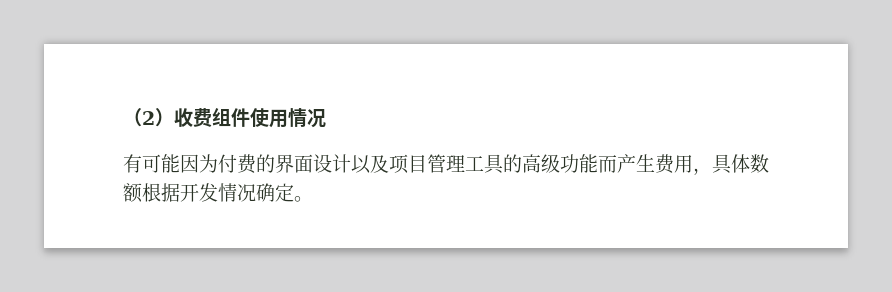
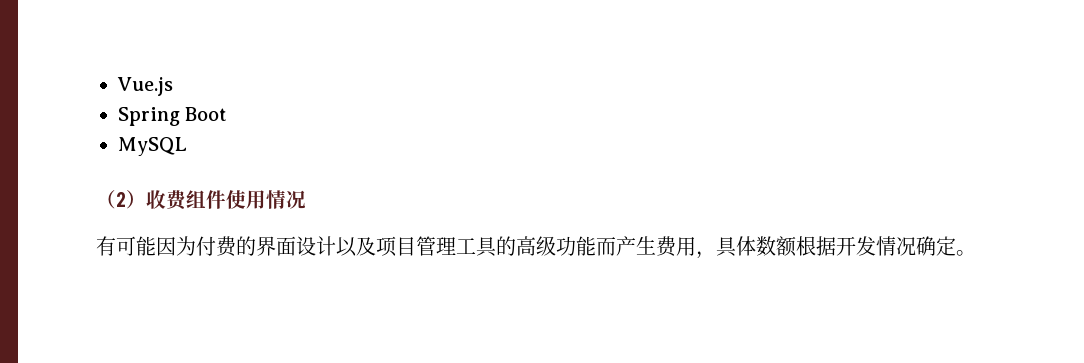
(123, 117) none -> [117,77,173,96] [118,107,228,126] [118,137,187,156] Vue.js // Spring Boot // MySQL //

